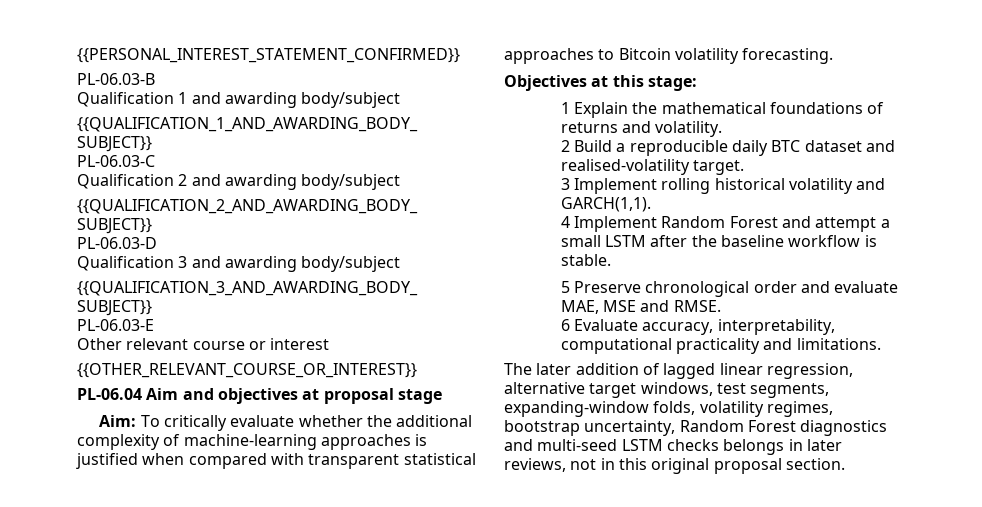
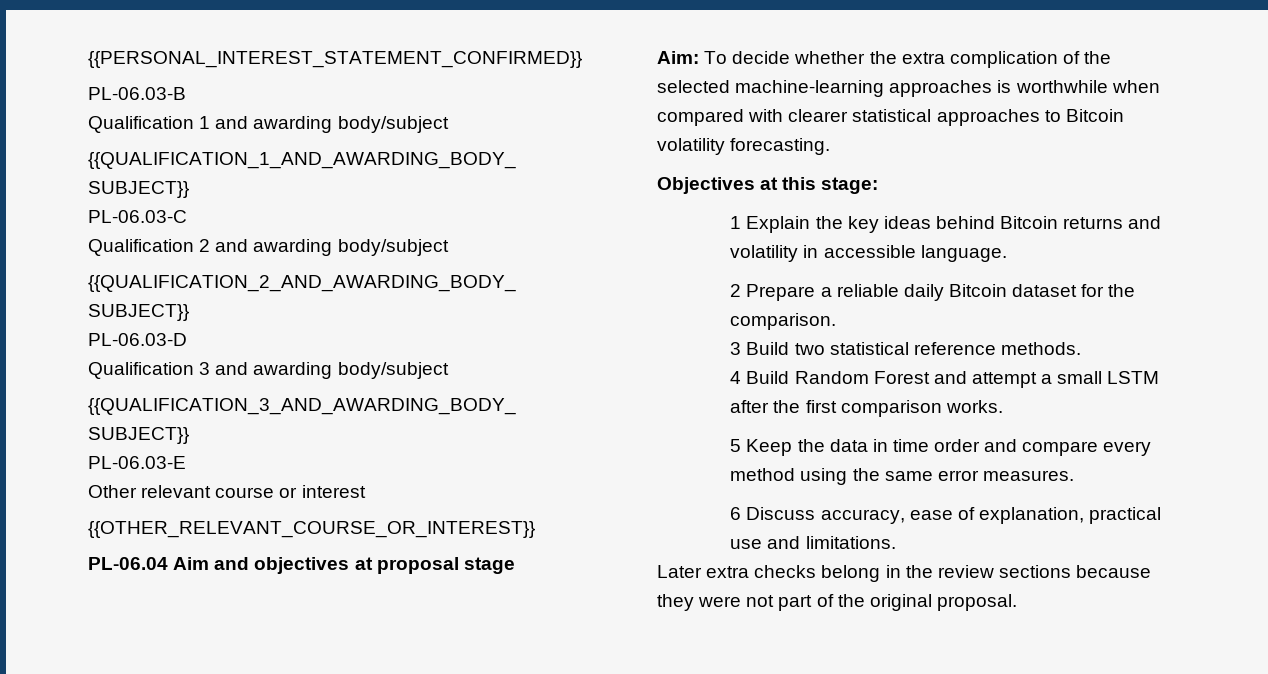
[163,415,473,431] [77,434,181,450] critically evaluate whether the additional complexity of -> [732,51,1112,68] [657,80,730,93] decide whether the extra complication of the selected
[76,453,138,469] justified -> [1015,80,1108,93] worthwhile
[308,454,400,469] transparent -> [788,109,849,122] clearer
[661,102,885,114] [560,121,723,137] [560,140,895,156] [560,159,745,175] [560,178,886,194] [560,197,651,212] mathematical foundations of returns and volatility. // 2 Build a reproducible daily BTC dataset and realised-volatility target. // 3 Implement rolling historical volatility and GARCH(1,1). -> [847,216,1162,233] [730,245,1007,262] [730,284,1136,301] [730,313,837,330] [730,342,1081,355] key ideas behind Bitcoin returns and volatility in accessible language. // 2 Prepare a reliable daily Bitcoin dataset for the comparison. // 3 Build two statistical reference methods.
[574,216,658,232] Implement -> [746,371,790,384] Build
[720,235,877,247] [560,254,611,266] [560,281,899,297] [560,300,721,314] [560,319,835,335] [560,338,881,354] [504,363,853,379] [504,382,830,398] [504,401,833,417] [504,420,888,436] [504,439,842,455] [504,458,845,474] baseline workflow is stable. // 5 Preserve chronological order and evaluate MAE, MSE and RMSE. // 6 Evaluate accuracy, interpretability, computational practicality and limitations. // The later addition of lagged linear regression, alternative target windows, test segments, expanding-window folds, volatility regimes, bootstrap uncertainty, Random Forest diagnostics and multi-seed LSTM checks belongs in later reviews, not in this original proposal section. -> [805,400,1003,417] [730,439,1152,456] [730,468,1074,485] [730,507,1162,524] [730,536,896,549] [657,565,1152,582] [657,594,1017,611] first comparison works. // 5 Keep the data in time order and compare every method using the same error measures. // 6 Discuss accuracy, ease of explanation, practical use and limitations. // Later extra checks belong in the review sections because they were not part of the original proposal.

